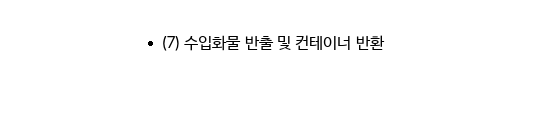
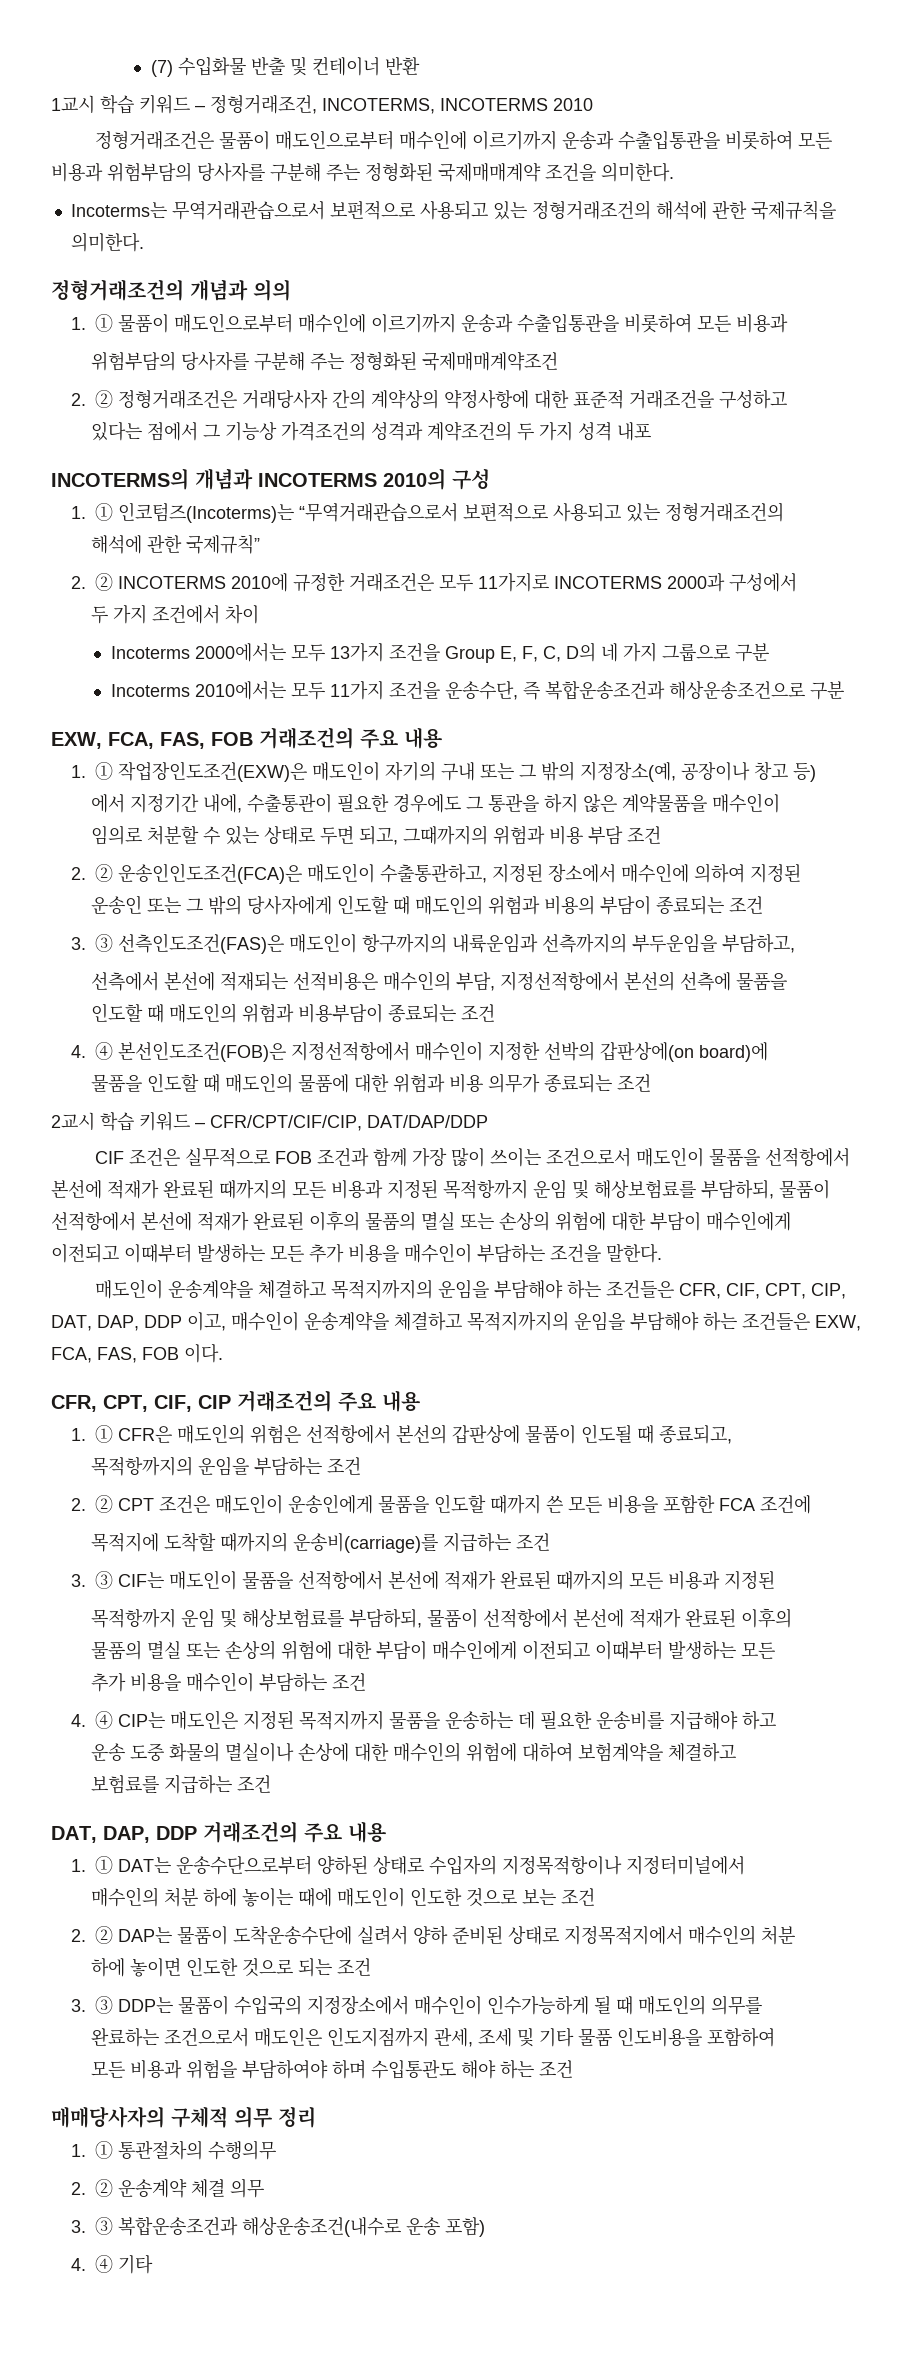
(385, 42) none -> [51,95,593,114] [95,130,833,150] [51,162,674,182] [70,200,836,220] [70,232,144,252] [51,279,291,301] [70,313,788,333] [90,351,558,371] [70,389,787,409] [90,421,651,441] [51,468,490,490] [70,502,784,523] [90,534,260,554] [70,572,797,592] [90,604,259,624] [110,642,769,663] [110,680,844,700] [51,727,442,749] [70,761,816,782] [90,793,780,813] [90,825,661,845] [70,863,801,884] [90,895,763,915] [70,933,795,954] [90,971,787,991] [90,1003,495,1023] [70,1041,768,1062] [90,1073,651,1093] [51,1112,488,1131] [95,1147,851,1167] [51,1179,830,1199] [51,1211,791,1231] [51,1243,662,1263] [95,1279,847,1299] [51,1311,861,1331] [51,1343,223,1363] [51,1390,420,1412] [70,1424,732,1444] [90,1456,361,1476] [70,1494,811,1514] [90,1532,550,1553] [70,1570,775,1590] [90,1608,792,1628] [90,1640,775,1660] [90,1672,366,1692] [70,1710,776,1730] [90,1742,736,1762] [90,1774,271,1794] [51,1821,386,1843] [70,1855,745,1875] [90,1887,595,1907] [70,1925,795,1945] [90,1957,371,1977] [70,1995,762,2015] [90,2027,775,2047] [90,2060,573,2079] [51,2106,316,2128] [70,2140,276,2160] [70,2178,264,2198] [70,2217,485,2237] [70,2254,153,2274] // 1교시 학습 키워드 – 정형거래조건, INCOTERMS, INCOTERMS 2010 // 정형거래조건은 물품이 매도인으로부터 매수인에 이르기까지 운송과 수출입통관을 비롯하여 모든 비용과 위험부담의 당사자를 구분해 주는 정형화된 국제매매계약 조건을 의미한다. // Incoterms는 무역거래관습으로서 보편적으로 사용되고 있는 정형거래조건의 해석에 관한 국제규칙을 의미한다. // 정형거래조건의 개념과 의의 // 1. ① 물품이 매도인으로부터 매수인에 이르기까지 운송과 수출입통관을 비롯하여 모든 비용과 // 위험부담의 당사자를 구분해 주는 정형화된 국제매매계약조건 // 2. ② 정형거래조건은 거래당사자 간의 계약상의 약정사항에 대한 표준적 거래조건을 구성하고 // 있다는 점에서 그 기능상 가격조건의 성격과 계약조건의 두 가지 성격 내포 // INCOTERMS의 개념과 INCOTERMS 2010의 구성 // 1. ① 인코텀즈(Incoterms)는 “무역거래관습으로서 보편적으로 사용되고 있는 정형거래조건의 // 해석에 관한 국제규칙” // 2. ② INCOTERMS 2010에 규정한 거래조건은 모두 11가지로 INCOTERMS 2000과 구성에서 // 두 가지 조건에서 차이 // Incoterms 2000에서는 모두 13가지 조건을 Group E, F, C, D의 네 가지 그룹으로 구분 // Incoterms 2010에서는 모두 11가지 조건을 운송수단, 즉 복합운송조건과 해상운송조건으로 구분 // EXW, FCA, FAS, FOB 거래조건의 주요 내용 // 1. ① 작업장인도조건(EXW)은 매도인이 자기의 구내 또는 그 밖의 지정장소(예, 공장이나 창고 등) // 에서 지정기간 내에, 수출통관이 필요한 경우에도 그 통관을 하지 않은 계약물품을 매수인이 // 임의로 처분할 수 있는 상태로 두면 되고, 그때까지의 위험과 비용 부담 조건 // 2. ② 운송인인도조건(FCA)은 매도인이 수출통관하고, 지정된 장소에서 매수인에 의하여 지정된 // 운송인 또는 그 밖의 당사자에게 인도할 때 매도인의 위험과 비용의 부담이 종료되는 조건 // 3. ③ 선측인도조건(FAS)은 매도인이 항구까지의 내륙운임과 선측까지의 부두운임을 부담하고, // 선측에서 본선에 적재되는 선적비용은 매수인의 부담, 지정선적항에서 본선의 선측에 물품을 // 인도할 때 매도인의 위험과 비용부담이 종료되는 조건 // 4. ④ 본선인도조건(FOB)은 지정선적항에서 매수인이 지정한 선박의 갑판상에(on board)에 // 물품을 인도할 때 매도인의 물품에 대한 위험과 비용 의무가 종료되는 조건 // 2교시 학습 키워드 – CFR/CPT/CIF/CIP, DAT/DAP/DDP // CIF 조건은 실무적으로 FOB 조건과 함께 가장 많이 쓰이는 조건으로서 매도인이 물품을 선적항에서 본선에 적재가 완료된 때까지의 모든 비용과 지정된 목적항까지 운임 및 해상보험료를 부담하되, 물품이 선적항에서 본선에 적재가 완료된 이후의 물품의 멸실 또는 손상의 위험에 대한 부담이 매수인에게 이전되고 이때부터 발생하는 모든 추가 비용을 매수인이 부담하는 조건을 말한다. // 매도인이 운송계약을 체결하고 목적지까지의 운임을 부담해야 하는 조건들은 CFR, CIF, CPT, CIP, DAT, DAP, DDP 이고, 매수인이 운송계약을 체결하고 목적지까지의 운임을 부담해야 하는 조건들은 EXW, FCA, FAS, FOB 이다. // CFR, CPT, CIF, CIP 거래조건의 주요 내용 // 1. ① CFR은 매도인의 위험은 선적항에서 본선의 갑판상에 물품이 인도될 때 종료되고, // 목적항까지의 운임을 부담하는 조건 // 2. ② CPT 조건은 매도인이 운송인에게 물품을 인도할 때까지 쓴 모든 비용을 포함한 FCA 조건에 // 목적지에 도착할 때까지의 운송비(carriage)를 지급하는 조건 // 3. ③ CIF는 매도인이 물품을 선적항에서 본선에 적재가 완료된 때까지의 모든 비용과 지정된 // 목적항까지 운임 및 해상보험료를 부담하되, 물품이 선적항에서 본선에 적재가 완료된 이후의 // 물품의 멸실 또는 손상의 위험에 대한 부담이 매수인에게 이전되고 이때부터 발생하는 모든 // 추가 비용을 매수인이 부담하는 조건 // 4. ④ CIP는 매도인은 지정된 목적지까지 물품을 운송하는 데 필요한 운송비를 지급해야 하고 // 운송 도중 화물의 멸실이나 손상에 대한 매수인의 위험에 대하여 보험계약을 체결하고 // 보험료를 지급하는 조건 // DAT, DAP, DDP 거래조건의 주요 내용 // 1. ① DAT는 운송수단으로부터 양하된 상태로 수입자의 지정목적항이나 지정터미널에서 // 매수인의 처분 하에 놓이는 때에 매도인이 인도한 것으로 보는 조건 // 2. ② DAP는 물품이 도착운송수단에 실려서 양하 준비된 상태로 지정목적지에서 매수인의 처분 // 하에 놓이면 인도한 것으로 되는 조건 // 3. ③ DDP는 물품이 수입국의 지정장소에서 매수인이 인수가능하게 될 때 매도인의 의무를 // 완료하는 조건으로서 매도인은 인도지점까지 관세, 조세 및 기타 물품 인도비용을 포함하여 // 모든 비용과 위험을 부담하여야 하며 수입통관도 해야 하는 조건 // 매매당사자의 구체적 의무 정리 // 1. ① 통관절차의 수행의무 // 2. ② 운송계약 체결 의무 // 3. ③ 복합운송조건과 해상운송조건(내수로 운송 포함) // 4. ④ 기타

